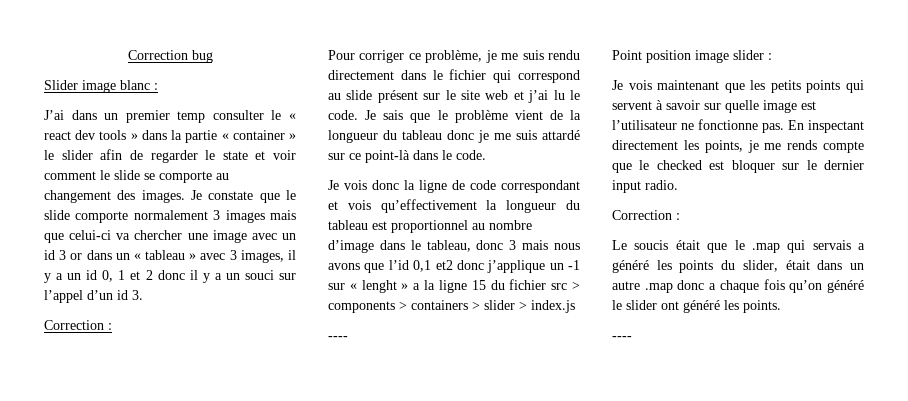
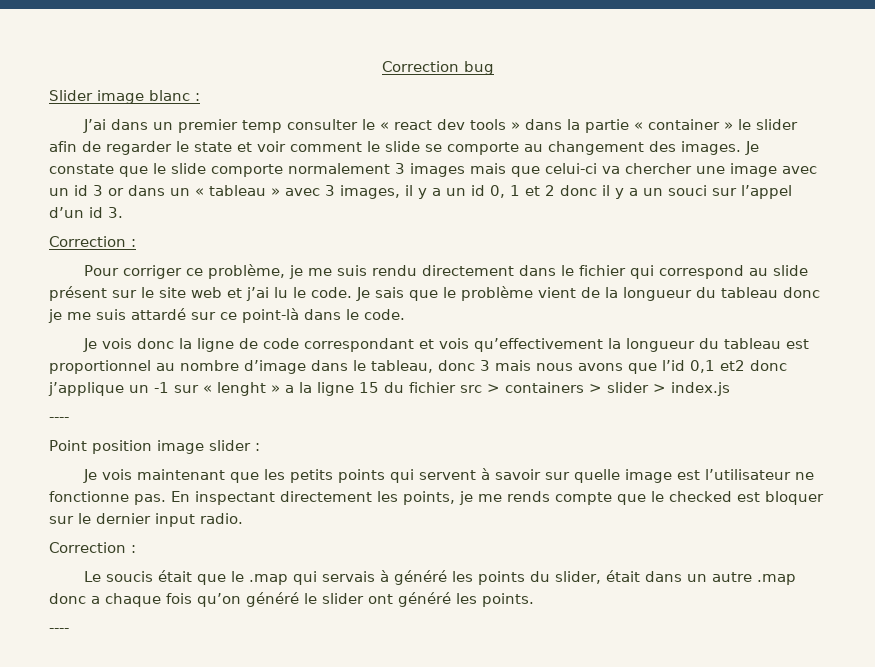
[328,301,407,313] components > -> (500, 388) none
[858,243,865,250] a -> [379,570,389,582] à

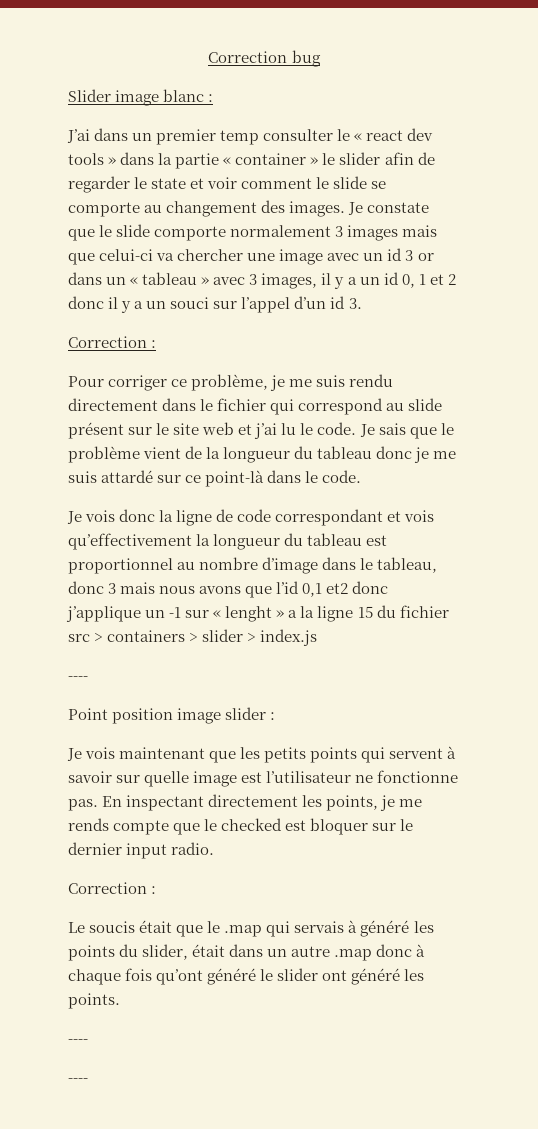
[91,596,100,604] a -> [416,944,426,957] à
[197,593,241,607] qu’on -> [156,969,204,985] qu’ont
(69, 630) none -> [68,1078,88,1083] // ----

